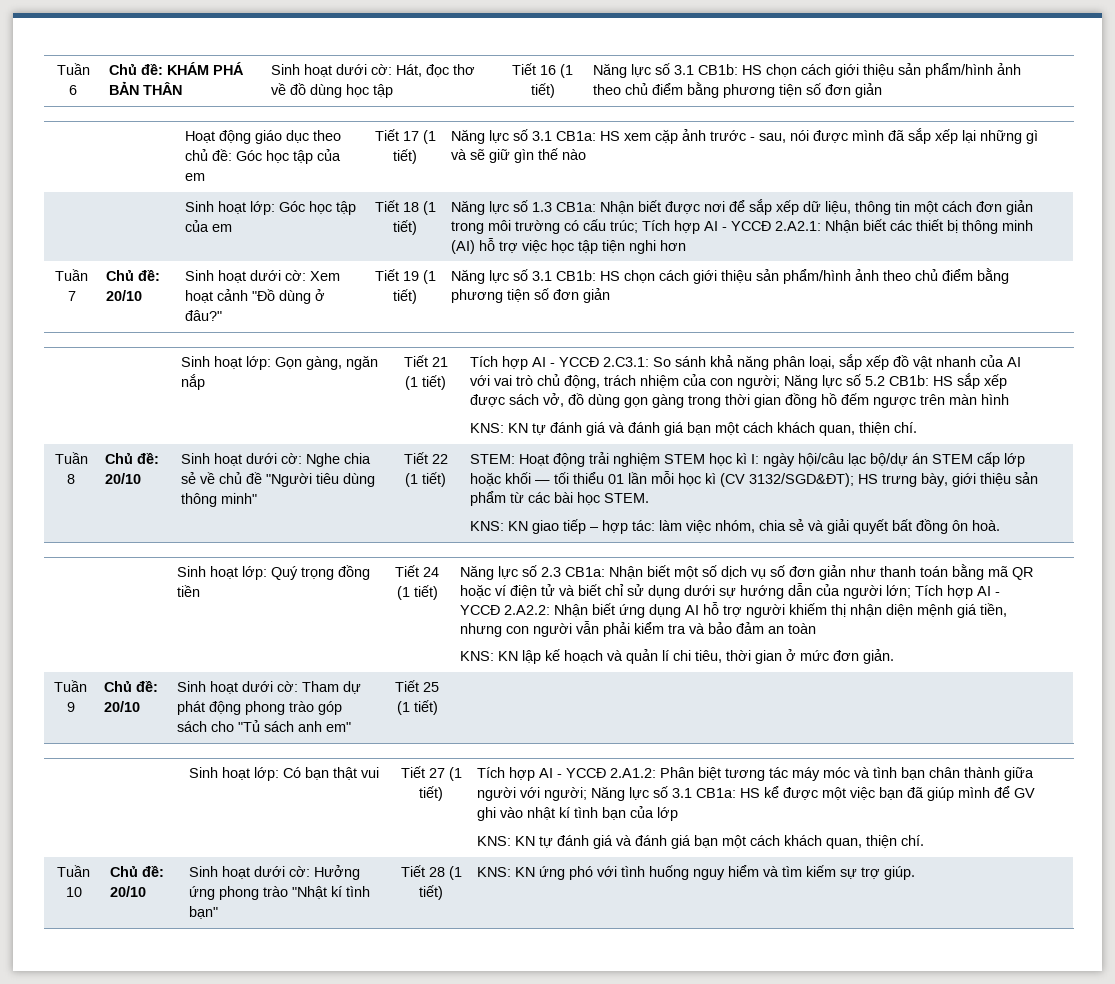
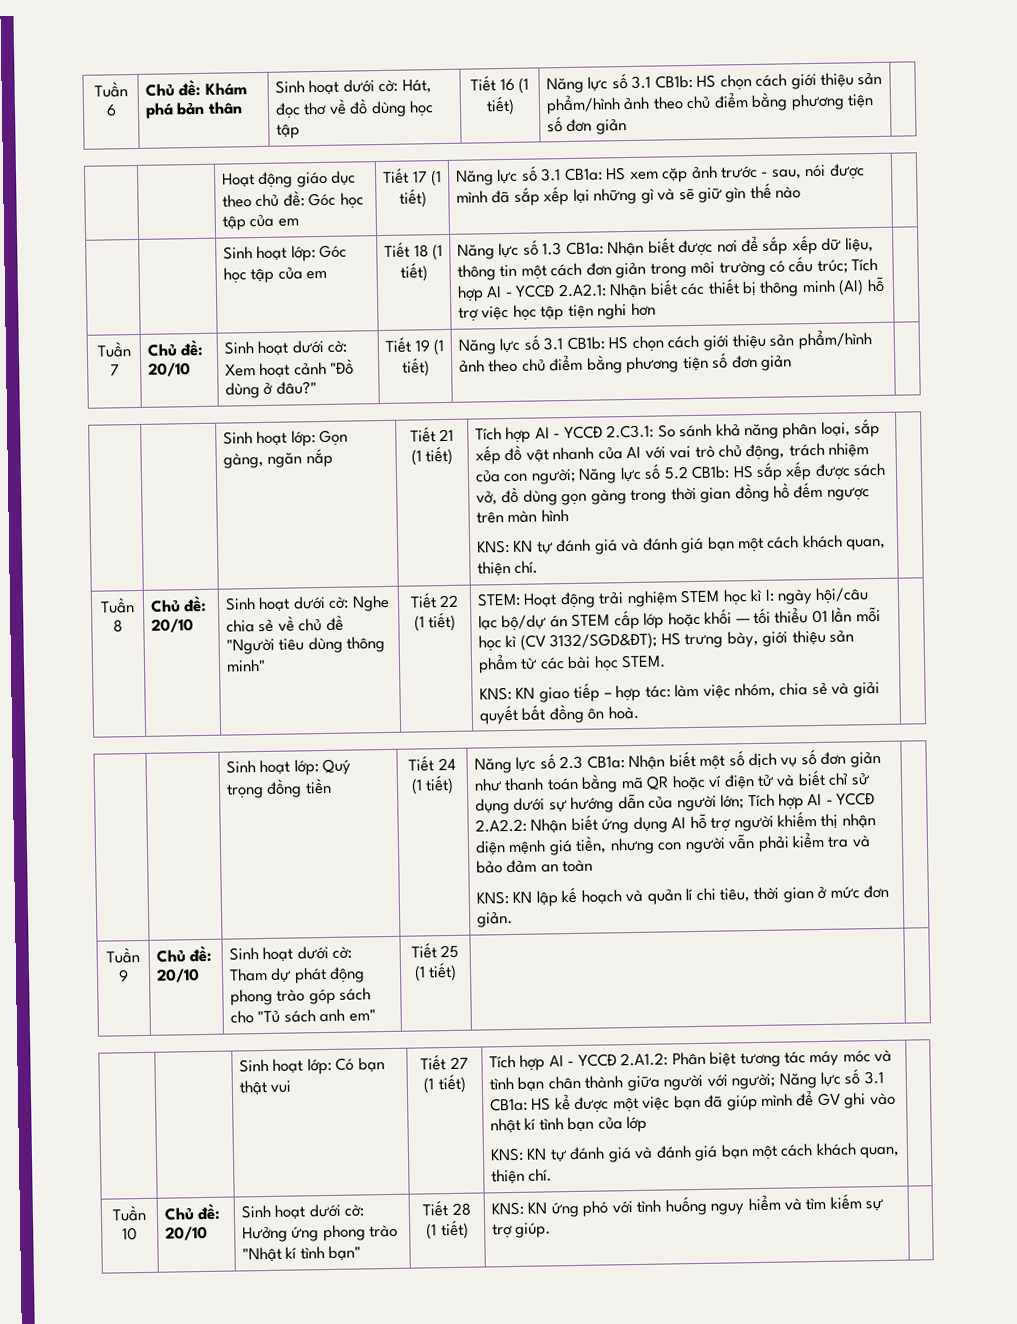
[167,62,245,75] [109,81,183,95] KHÁM PHÁ BẢN THÂN -> [204,82,247,96] [144,101,243,119] Khám phá bản thân

